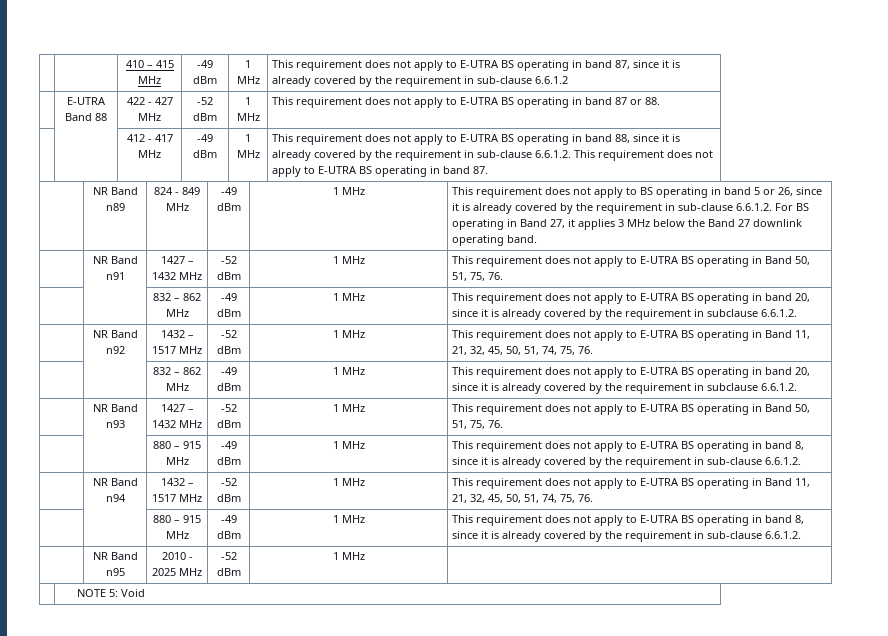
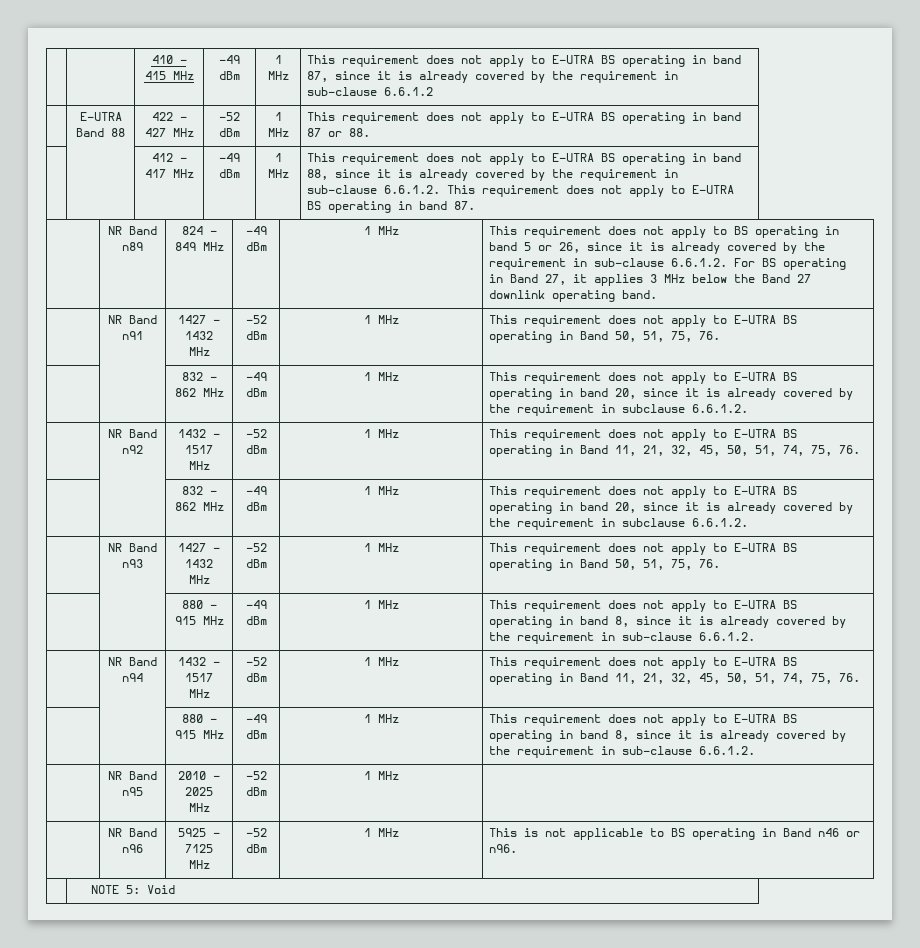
(365, 556) none -> [108,828,157,837] [122,844,143,853] [178,828,221,837] [185,844,213,853] [188,860,210,869] [245,828,267,837] [245,844,267,853] [363,828,399,837] [489,828,861,840] [489,844,518,853] // | NR Band n96 | 5925 - 7125 MHz | -52 dBm | 1 MHz | This is not applicable to BS operating in Band n46 or n96.

